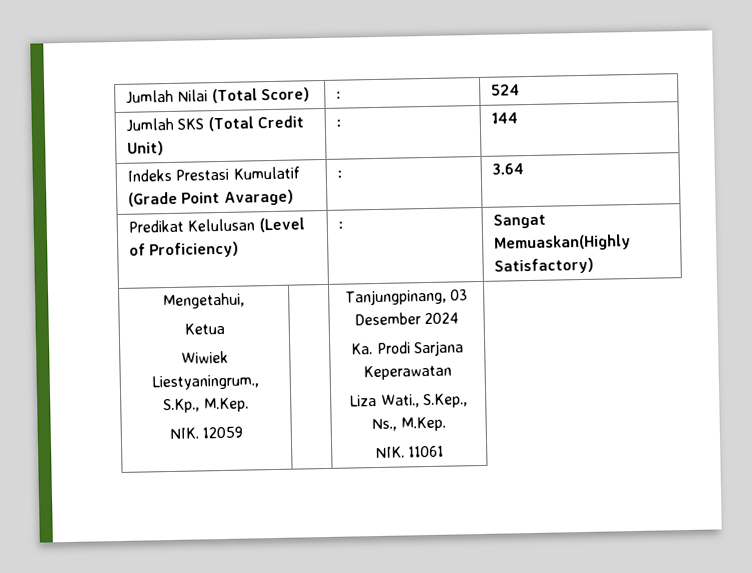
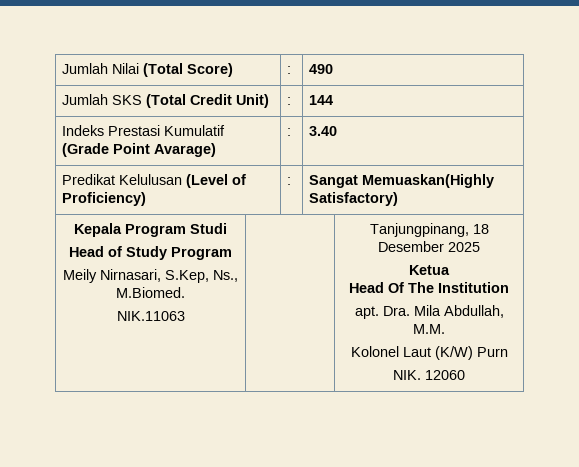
[491,84,521,96] 524 -> [308,64,333,74] 490
[492,163,525,175] 3.64 -> [308,126,337,136] 3.40
[163,292,245,310] [183,322,225,335] [181,350,229,364] [151,374,259,391] [163,397,249,414] [168,426,244,440] [344,288,469,306] [353,312,460,326] [351,340,464,357] [363,364,452,381] [349,393,468,409] [371,416,446,432] [374,445,445,459] Mengetahui, // Ketua // Wiwiek Liestyaningrum., S.Kp., M.Kep. // NIK. 12059 | | Tanjungpinang, 03 Desember 2024 // Ka. Prodi Sarjana Keperawatan // Liza Wati., S.Kep., Ns., M.Kep. // NIK. 11061 -> [74,223,227,237] [69,246,232,260] [63,269,238,283] [116,287,185,298] [116,311,185,321] [369,223,489,237] [378,241,480,252] [409,265,450,275] [349,282,509,293] [354,305,504,319] [413,324,445,334] [350,346,508,360] [393,370,465,380] Kepala Program Studi // Head of Study Program // Meily Nirnasari, S.Kep, Ns., M.Biomed. // NIK.11063 | | Tanjungpinang, 18 Desember 2025 // Ketua // Head Of The Institution // apt. Dra. Mila Abdullah, M.M. // Kolonel Laut (K/W) Purn // NIK. 12060

